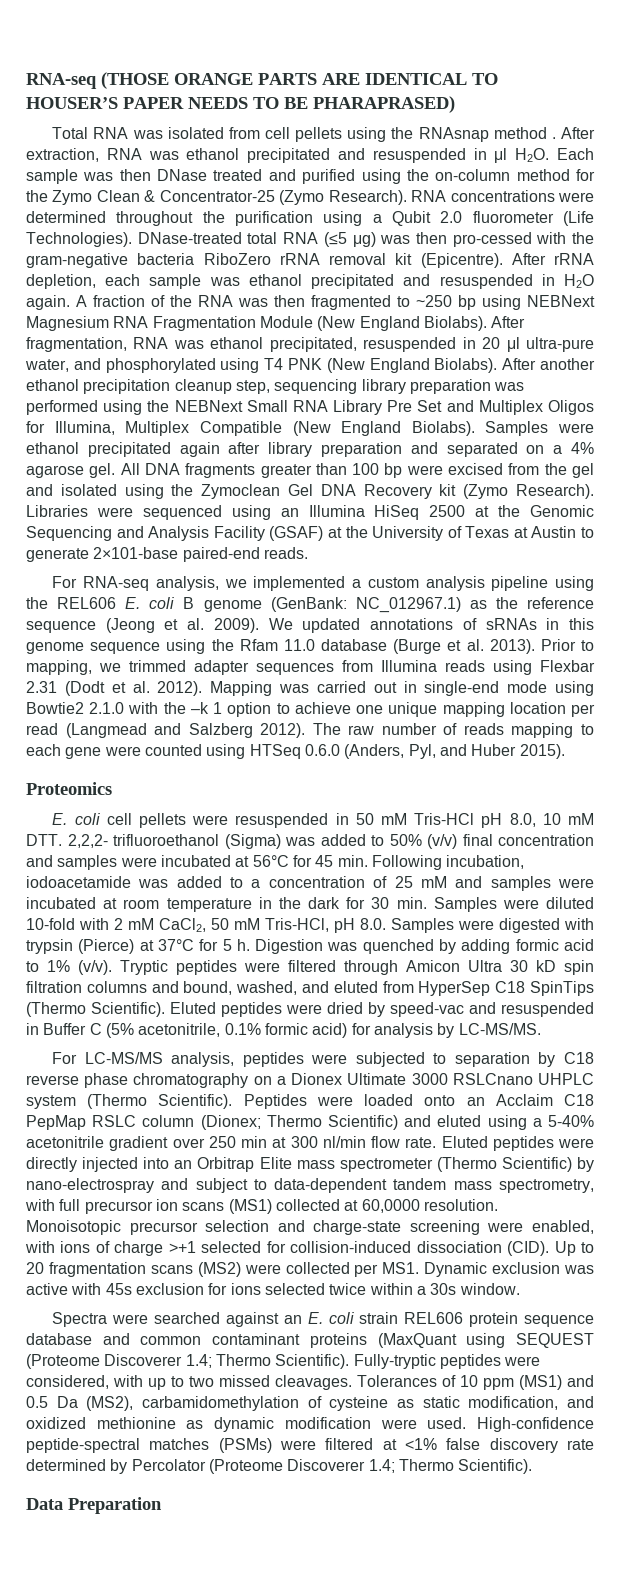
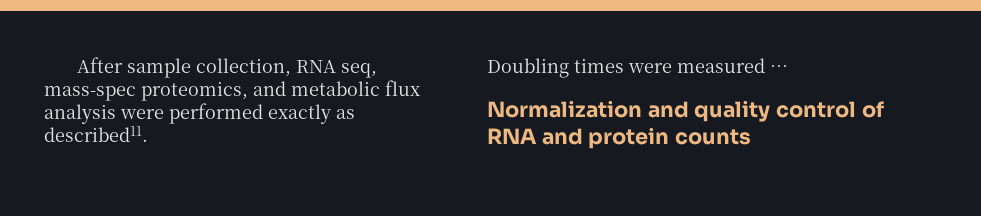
[26,72,498,89] [26,96,455,113] [52,127,595,142] [26,148,594,163] [26,169,596,184] [26,190,595,205] [26,211,594,226] [26,232,594,247] [26,253,594,268] [26,274,594,289] [26,295,595,310] [26,316,526,331] [26,337,595,352] [25,358,596,373] [26,379,525,394] [26,400,594,415] [26,421,594,436] [26,442,594,457] [26,463,594,478] [26,484,595,499] [26,505,594,520] [26,526,594,541] [26,547,308,562] [52,576,595,591] [26,597,595,613] [26,618,595,633] [26,639,594,654] [26,660,595,675] [26,681,594,696] [26,702,595,717] [26,723,594,738] [26,744,565,759] [26,782,112,795] [52,813,594,828] [26,834,594,849] [26,855,525,870] [26,876,595,891] [26,897,594,912] [26,918,594,933] [26,939,595,954] [26,960,594,975] [26,981,595,996] [26,1002,594,1017] [26,1023,541,1038] [52,1052,594,1067] [26,1073,594,1088] [26,1094,594,1109] [26,1115,594,1130] [26,1136,594,1151] [26,1157,595,1172] [26,1178,594,1193] [25,1199,498,1214] [26,1220,594,1235] [25,1241,594,1256] [26,1262,595,1277] [26,1283,520,1295] [52,1312,594,1327] [26,1333,594,1348] [26,1354,541,1369] [26,1375,594,1390] [26,1396,595,1411] [26,1417,594,1432] [26,1438,594,1453] [26,1459,533,1474] [26,1497,162,1514] RNA-seq (THOSE ORANGE PARTS ARE IDENTICAL TO HOUSER’S PAPER NEEDS TO BE PHARAPRASED) // Total RNA was isolated from cell pellets using the RNAsnap method . After extraction, RNA was ethanol precipitated and resuspended in μl H2O. Each sample was then DNase treated and purified using the on-column method for the Zymo Clean & Concentrator-25 (Zymo Research). RNA concentrations were determined throughout the purification using a Qubit 2.0 fluorometer (Life Technologies). DNase-treated total RNA (≤5 μg) was then pro-cessed with the gram-negative bacteria RiboZero rRNA removal kit (Epicentre). After rRNA depletion, each sample was ethanol precipitated and resuspended in H2O again. A fraction of the RNA was then fragmented to ~250 bp using NEBNext Magnesium RNA Fragmentation Module (New England Biolabs). After fragmentation, RNA was ethanol precipitated, resuspended in 20 μl ultra-pure water, and phosphorylated using T4 PNK (New England Biolabs). After another ethanol precipitation cleanup step, sequencing library preparation was performed using the NEBNext Small RNA Library Pre Set and Multiplex Oligos for Illumina, Multiplex Compatible (New England Biolabs). Samples were ethanol precipitated again after library preparation and separated on a 4% agarose gel. All DNA fragments greater than 100 bp were excised from the gel and isolated using the Zymoclean Gel DNA Recovery kit (Zymo Research). Libraries were sequenced using an Illumina HiSeq 2500 at the Genomic Sequencing and Analysis Facility (GSAF) at the University of Texas at Austin to generate 2×101-base paired-end reads. // For RNA-seq analysis, we implemented a custom analysis pipeline using the REL606 E. coli B genome (GenBank: NC_012967.1) as the reference sequence (Jeong et al. 2009). We updated annotations of sRNAs in this genome sequence using the Rfam 11.0 database (Burge et al. 2013). Prior to mapping, we trimmed adapter sequences from Illumina reads using Flexbar 2.31 (Dodt et al. 2012). Mapping was carried out in single-end mode using Bowtie2 2.1.0 with the –k 1 option to achieve one unique mapping location per read (Langmead and Salzberg 2012). The raw number of reads mapping to each gene were counted using HTSeq 0.6.0 (Anders, Pyl, and Huber 2015). // Proteomics // E. coli cell pellets were resuspended in 50 mM Tris-HCl pH 8.0, 10 mM DTT. 2,2,2- trifluoroethanol (Sigma) was added to 50% (v/v) final concentration and samples were incubated at 56°C for 45 min. Following incubation, iodoacetamide was added to a concentration of 25 mM and samples were incubated at room temperature in the dark for 30 min. Samples were diluted 10-fold with 2 mM CaCl2, 50 mM Tris-HCl, pH 8.0. Samples were digested with trypsin (Pierce) at 37°C for 5 h. Digestion was quenched by adding formic acid to 1% (v/v). Tryptic peptides were filtered through Amicon Ultra 30 kD spin filtration columns and bound, washed, and eluted from HyperSep C18 SpinTips (Thermo Scientific). Eluted peptides were dried by speed-vac and resuspended in Buffer C (5% acetonitrile, 0.1% formic acid) for analysis by LC-MS/MS. // For LC-MS/MS analysis, peptides were subjected to separation by C18 reverse phase chromatography on a Dionex Ultimate 3000 RSLCnano UHPLC system (Thermo Scientific). Peptides were loaded onto an Acclaim C18 PepMap RSLC column (Dionex; Thermo Scientific) and eluted using a 5-40% acetonitrile gradient over 250 min at 300 nl/min flow rate. Eluted peptides were directly injected into an Orbitrap Elite mass spectrometer (Thermo Scientific) by nano-electrospray and subject to data-dependent tandem mass spectrometry, with full precursor ion scans (MS1) collected at 60,0000 resolution. Monoisotopic precursor selection and charge-state screening were enabled, with ions of charge >+1 selected for collision-induced dissociation (CID). Up to 20 fragmentation scans (MS2) were collected per MS1. Dynamic exclusion was active with 45s exclusion for ions selected twice within a 30s window. // Spectra were searched against an E. coli strain REL606 protein sequence database and common contaminant proteins (MaxQuant using SEQUEST (Proteome Discoverer 1.4; Thermo Scientific). Fully-tryptic peptides were considered, with up to two missed cleavages. Tolerances of 10 ppm (MS1) and 0.5 Da (MS2), carbamidomethylation of cysteine as static modification, and oxidized methionine as dynamic modification were used. High-confidence peptide-spectral matches (PSMs) were filtered at <1% false discovery rate determined by Percolator (Proteome Discoverer 1.4; Thermo Scientific). // Data Preparation -> [76,57,377,78] [44,80,420,101] [44,103,355,124] [44,126,148,142] [487,58,788,78] [487,100,884,122] [487,127,752,149] After sample collection, RNA seq, mass-spec proteomics, and metabolic flux analysis were performed exactly as described11. // Doubling times were measured … // Normalization and quality control of RNA and protein counts

